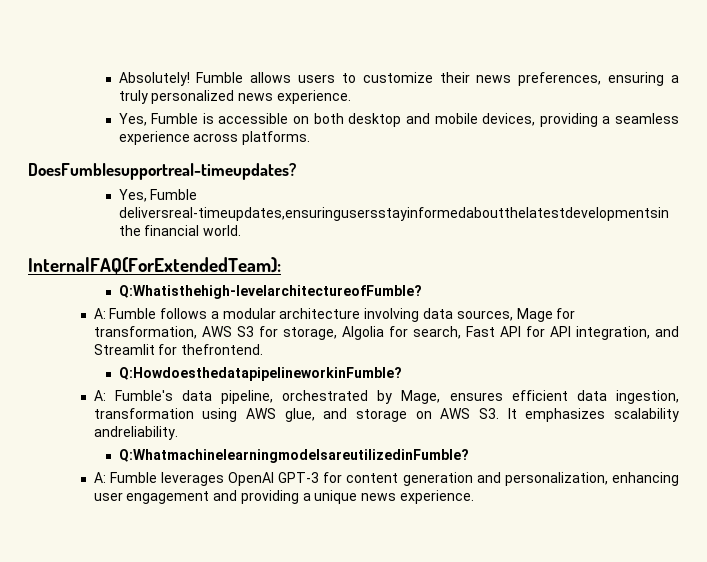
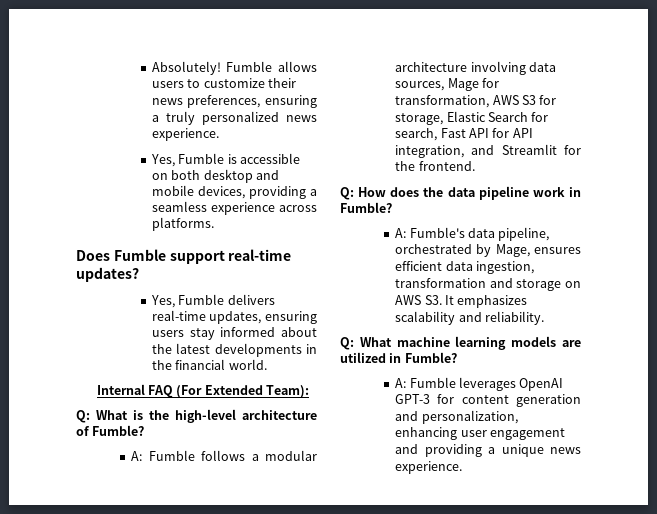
[28,163,296,180] [118,189,198,202] [118,207,669,221] [118,225,242,236] [28,257,281,274] [118,285,422,299] DoesFumblesupportreal-timeupdates? // Yes, Fumble deliversreal-timeupdates,ensuringusersstayinformedaboutthelatestdevelopmentsin the financial world. // InternalFAQ(ForExtendedTeam): // Q:Whatisthehigh-levelarchitectureofFumble? -> [76,249,292,264] [76,267,139,282] [150,294,275,308] [151,310,317,324] [151,327,317,340] [151,343,317,357] [151,359,267,370] [96,384,310,398] [76,409,317,423] [76,425,145,436] Does Fumble support real-time updates? // Yes, Fumble delivers real-time updates, ensuring users stay informed about the latest developments in the financial world. // Internal FAQ (For Extended Team): // Q: What is the high-level architecture of Fumble?
[341,326,384,340] Algolia -> [446,111,528,122] Elastic Search
[181,344,264,355] [118,367,402,381] thefrontend. // Q:HowdoesthedatapipelineworkinFumble? -> [395,161,475,171] [340,186,581,200] [340,202,392,213] the frontend. // Q: How does the data pipeline work in Fumble?
[202,408,315,422] using AWS glue, -> (487, 283) none
[93,426,178,440] [118,449,469,463] andreliability. // Q:WhatmachinelearningmodelsareutilizedinFumble? -> [458,311,544,325] [340,336,581,350] [340,352,457,363] and reliability. // Q: What machine learning models are utilized in Fumble?

